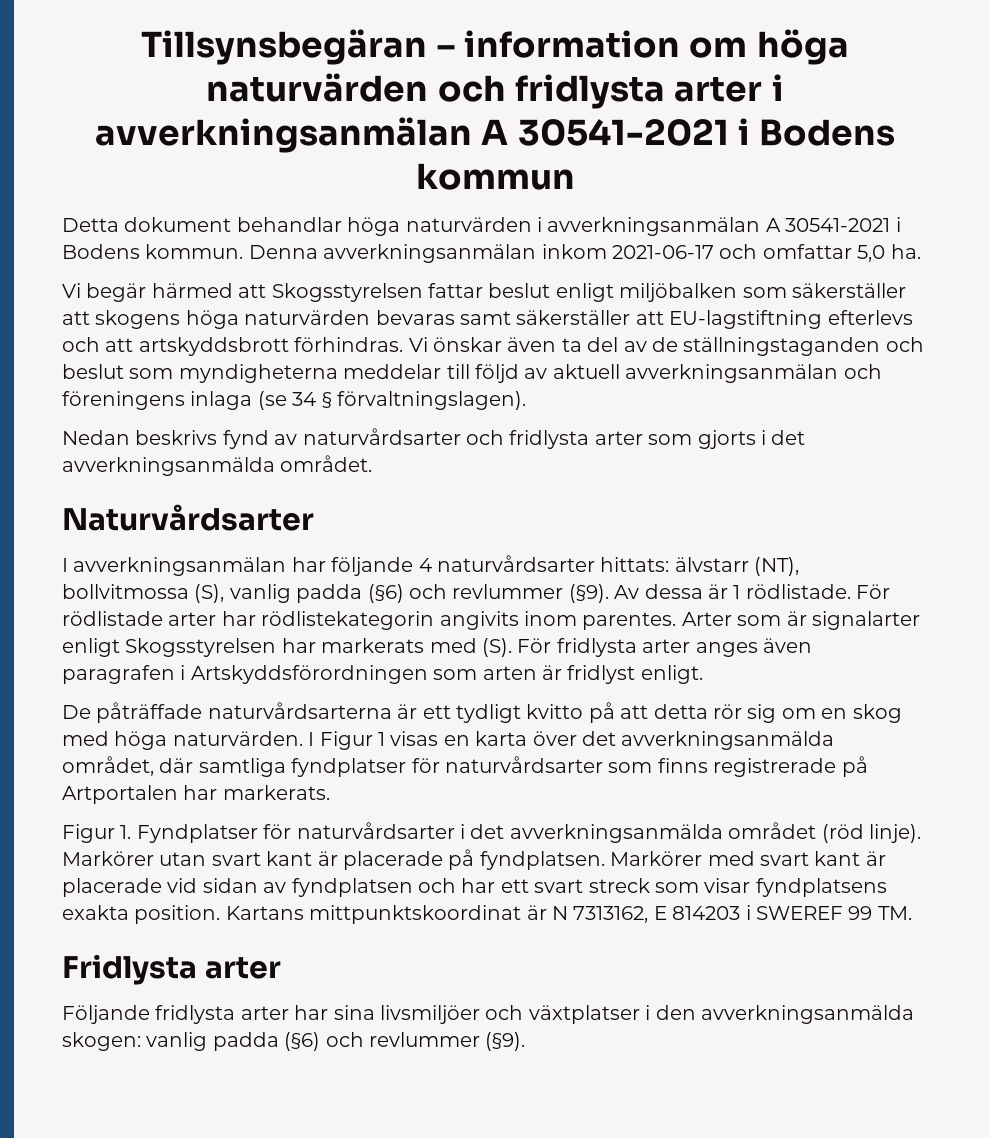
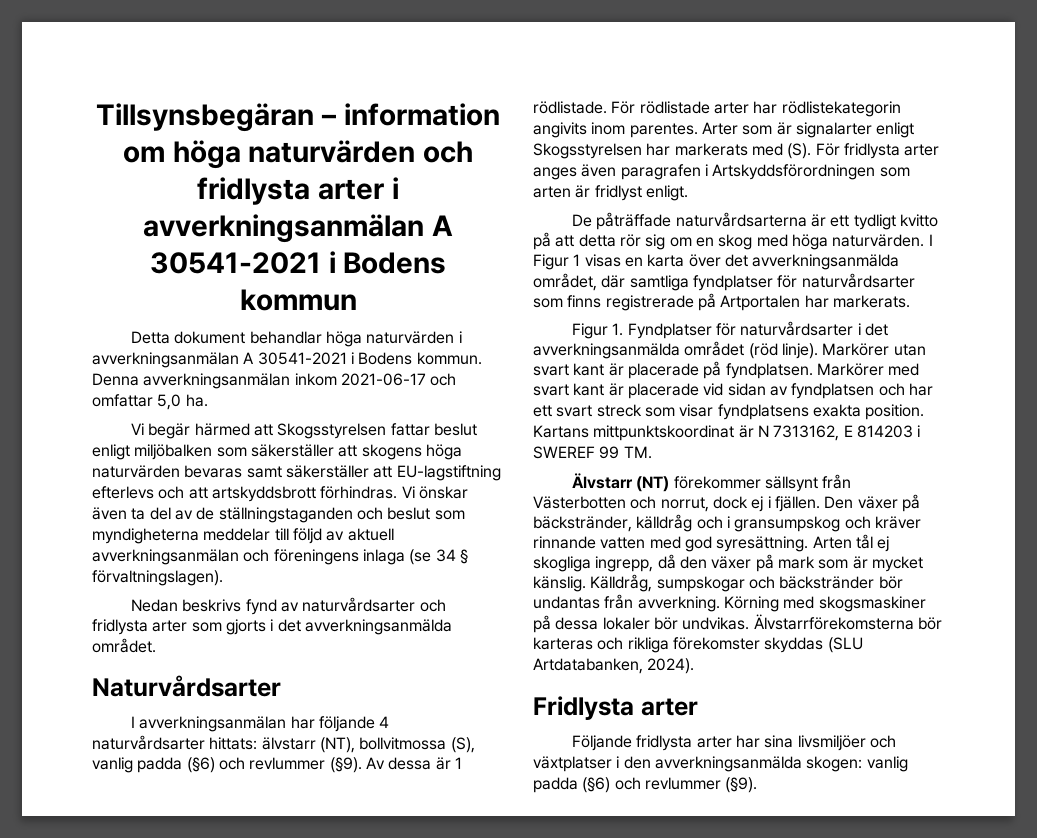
(912, 913) none -> [572,473,852,492] [533,494,920,512] [533,514,921,532] [533,534,890,552] [533,554,923,572] [533,574,903,592] [533,594,926,612] [533,614,942,633] [533,637,863,653] [533,658,695,674] // Älvstarr (NT) förekommer sällsynt från Västerbotten och norrut, dock ej i fjällen. Den växer på bäckstränder, källdråg och i gransumpskog och kräver rinnande vatten med god syresättning. Arten tål ej skogliga ingrepp, då den växer på mark som är mycket känslig. Källdråg, sumpskogar och bäckstränder bör undantas från avverkning. Körning med skogsmaskiner på dessa lokaler bör undvikas. Älvstarrförekomsterna bör karteras och rikliga förekomster skyddas (SLU Artdatabanken, 2024).

